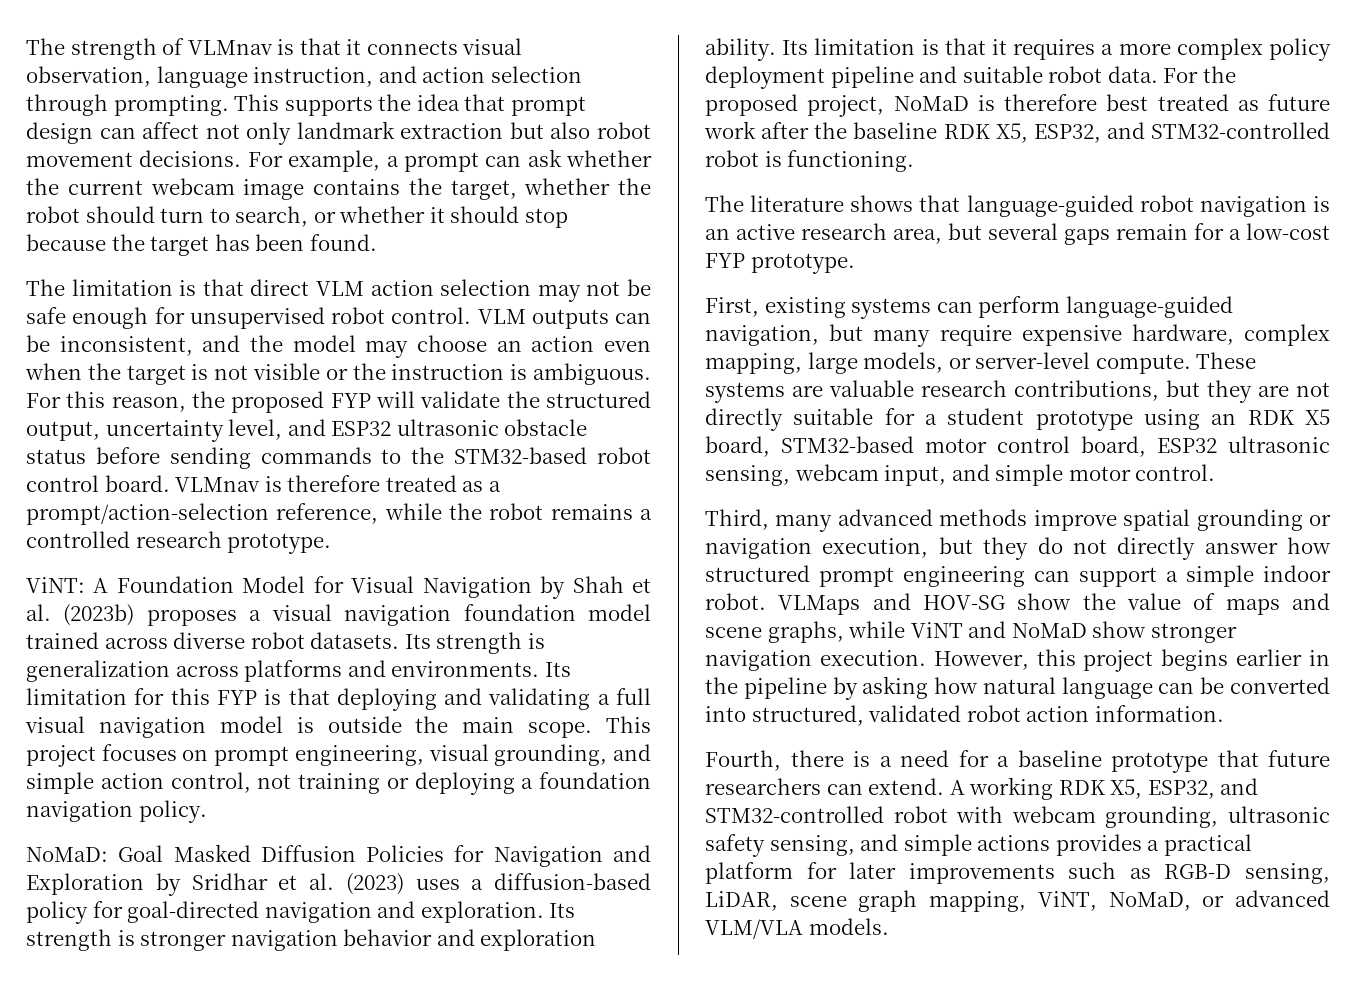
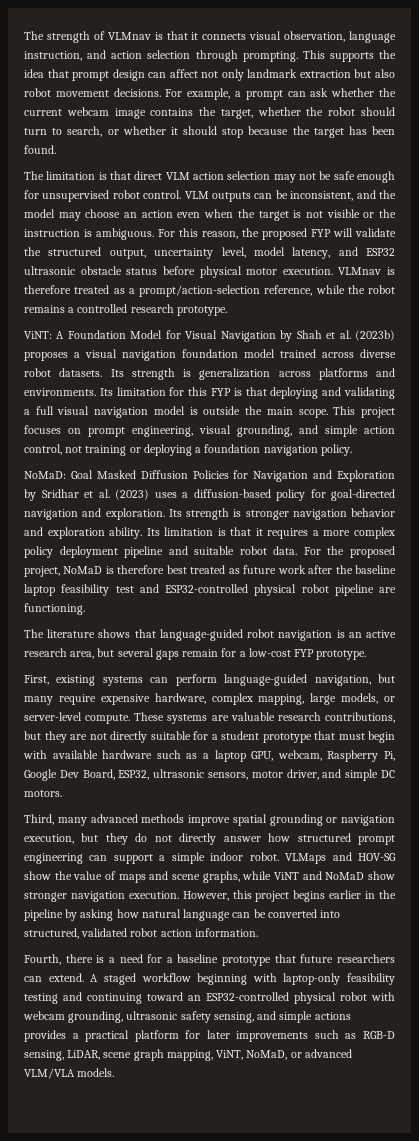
(283, 429) none -> [253,247,331,259] model latency,
[169,447,651,469] [26,475,170,492] sending commands to the STM32-based robot control board. -> [199,266,333,278] physical motor execution.
[943,122,1330,143] [705,150,782,167] RDK X5, ESP32, and STM32-controlled robot is -> [24,584,396,596] laptop feasibility test and ESP32-controlled physical robot pipeline are
[1144,409,1330,430] [705,436,1330,457] [705,464,1216,486] using an RDK X5 board, STM32-based motor control board, ESP32 ultrasonic sensing, webcam input, and simple motor control. -> [314,731,395,743] [23,750,395,762] [24,769,395,781] [24,790,62,797] that must begin with available hardware such as a laptop GPU, webcam, Raspberry Pi, Google Dev Board, ESP32, ultrasonic sensors, motor driver, and simple DC motors.
[969,777,1259,800] [705,806,884,823] working RDK X5, ESP32, and STM32-controlled -> [103,973,395,985] [24,992,336,1004] staged workflow beginning with laptop-only feasibility testing and continuing toward an ESP32-controlled physical

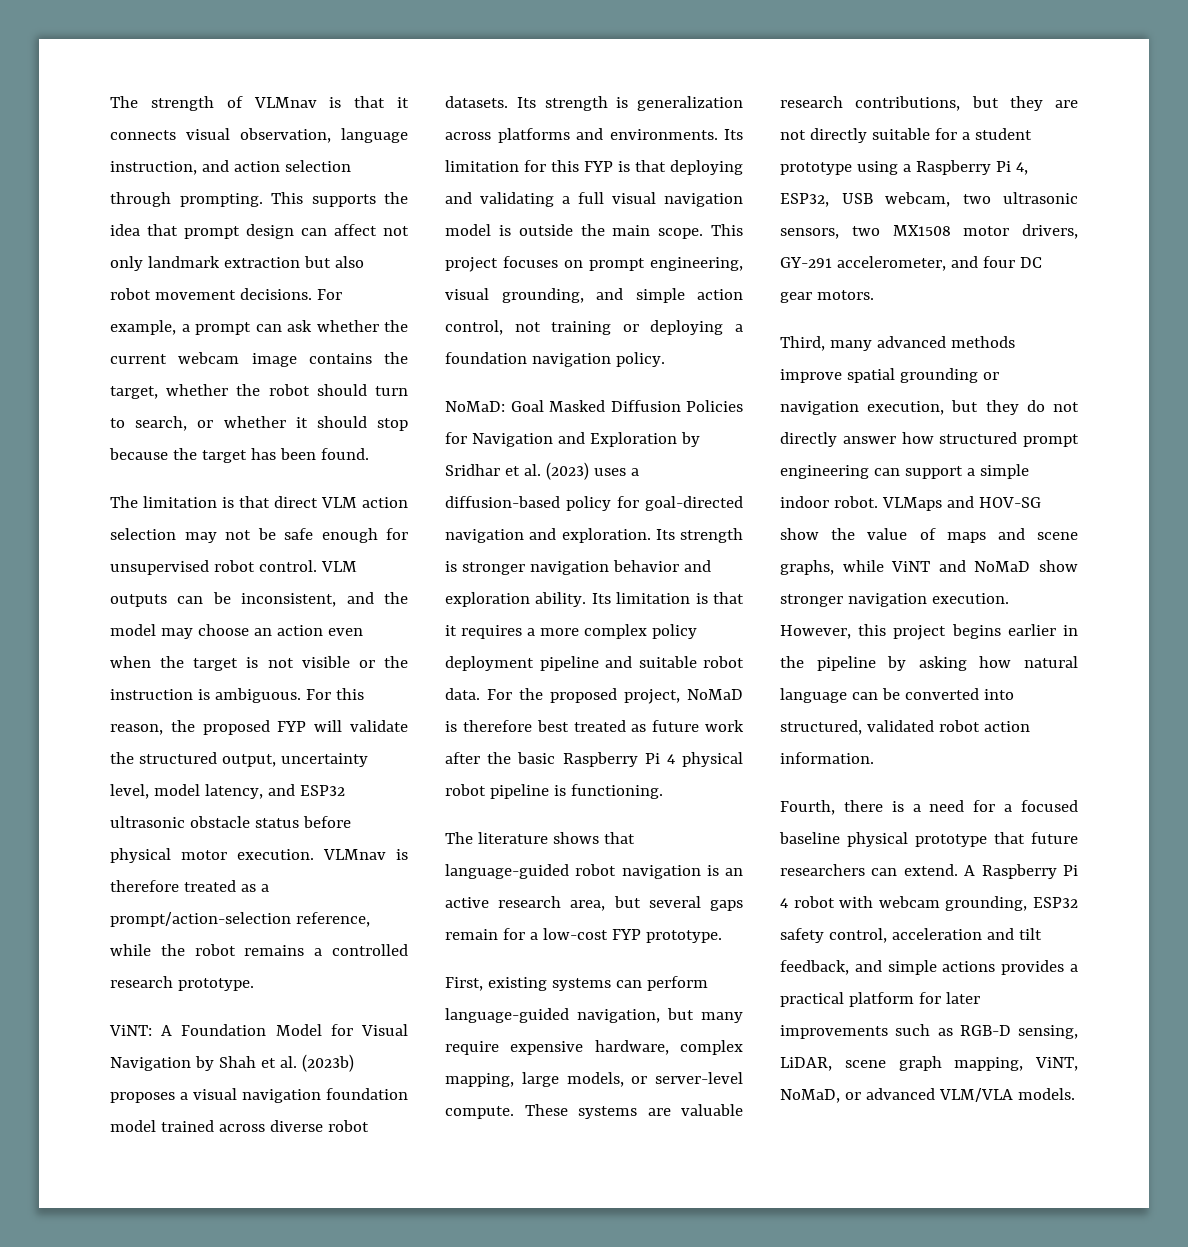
[354,565,396,574] [24,584,248,596] baseline laptop feasibility test and ESP32-controlled -> [517,752,675,767] basic Raspberry Pi 4
[379,587,396,593] are -> [553,785,566,796] is
[314,731,395,743] [23,750,395,762] [24,769,395,781] that must begin with available hardware such as a laptop GPU, webcam, Raspberry Pi, Google Dev Board, ESP32, ultrasonic sensors, motor driver, and simple DC -> [856,160,1028,175] [780,192,1078,207] [780,224,1078,239] [780,256,1042,271] [780,292,812,303] using a Raspberry Pi 4, ESP32, USB webcam, two ultrasonic sensors, two MX1508 motor drivers, GY-291 accelerometer, and four DC gear
[177,954,219,963] baseline -> [1021,800,1078,812] [779,832,908,847] focused baseline physical
[103,973,395,985] [24,992,395,1004] [23,1011,254,1023] staged workflow beginning with laptop-only feasibility testing and continuing toward an ESP32-controlled physical robot with webcam grounding, ultrasonic safety sensing, -> [981,864,1078,879] [780,896,1078,911] [780,928,1042,943] [780,960,849,975] Raspberry Pi 4 robot with webcam grounding, ESP32 safety control, acceleration and tilt feedback,

